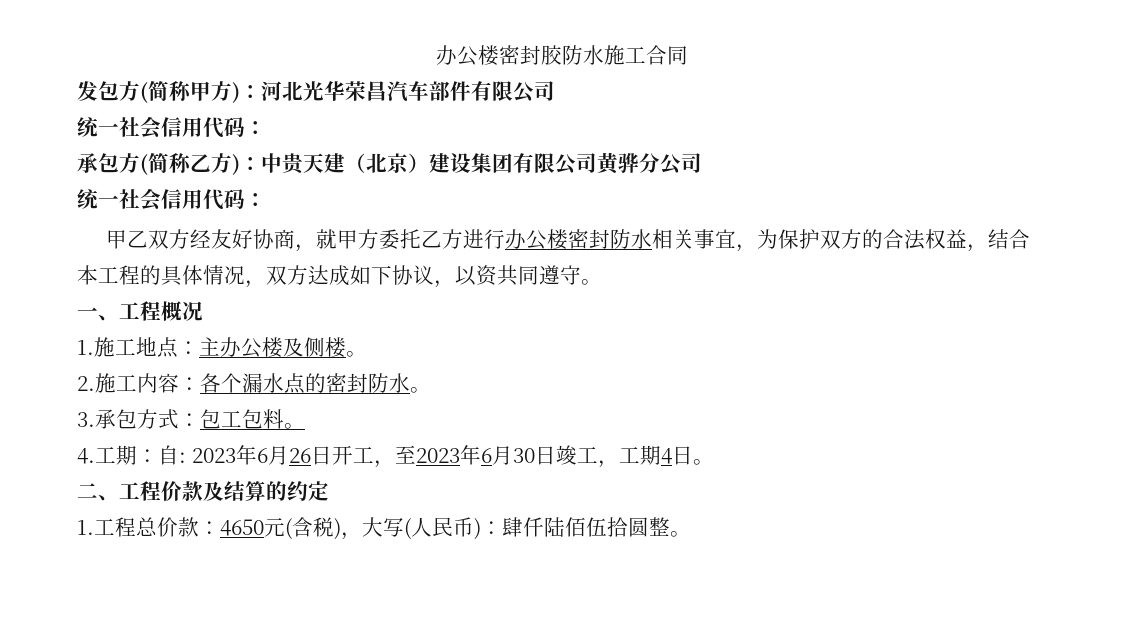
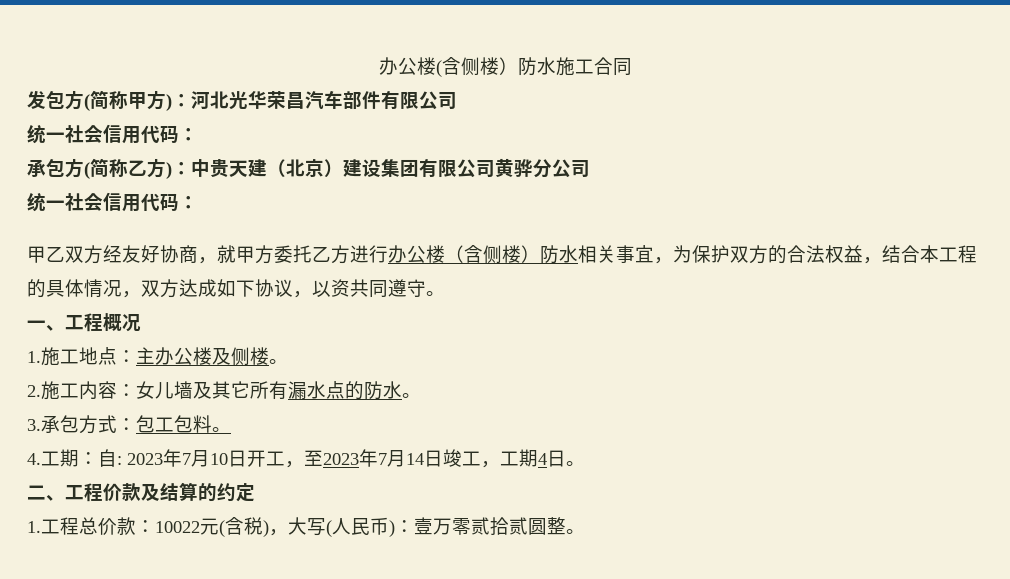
[436,45,562,66] 办公楼密封胶 -> [378,57,518,77] 办公楼(含侧楼）
[567,229,610,249] 密封 -> [445,245,540,264] （含侧楼）
[200,373,242,393] 各个 -> [136,381,288,400] 女儿墙及其它所有
[326,373,368,393] 密封 -> (364, 390) none
[256,446,311,465] 6月26 -> [182,450,228,467] 7月10
[480,446,535,465] 6月30 -> [378,450,424,467] 7月14
[220,519,264,536] 4650 -> [155,521,200,533] 10022
[502,517,628,537] 肆仟陆佰伍拾 -> [414,517,528,535] 壹万零贰拾贰

